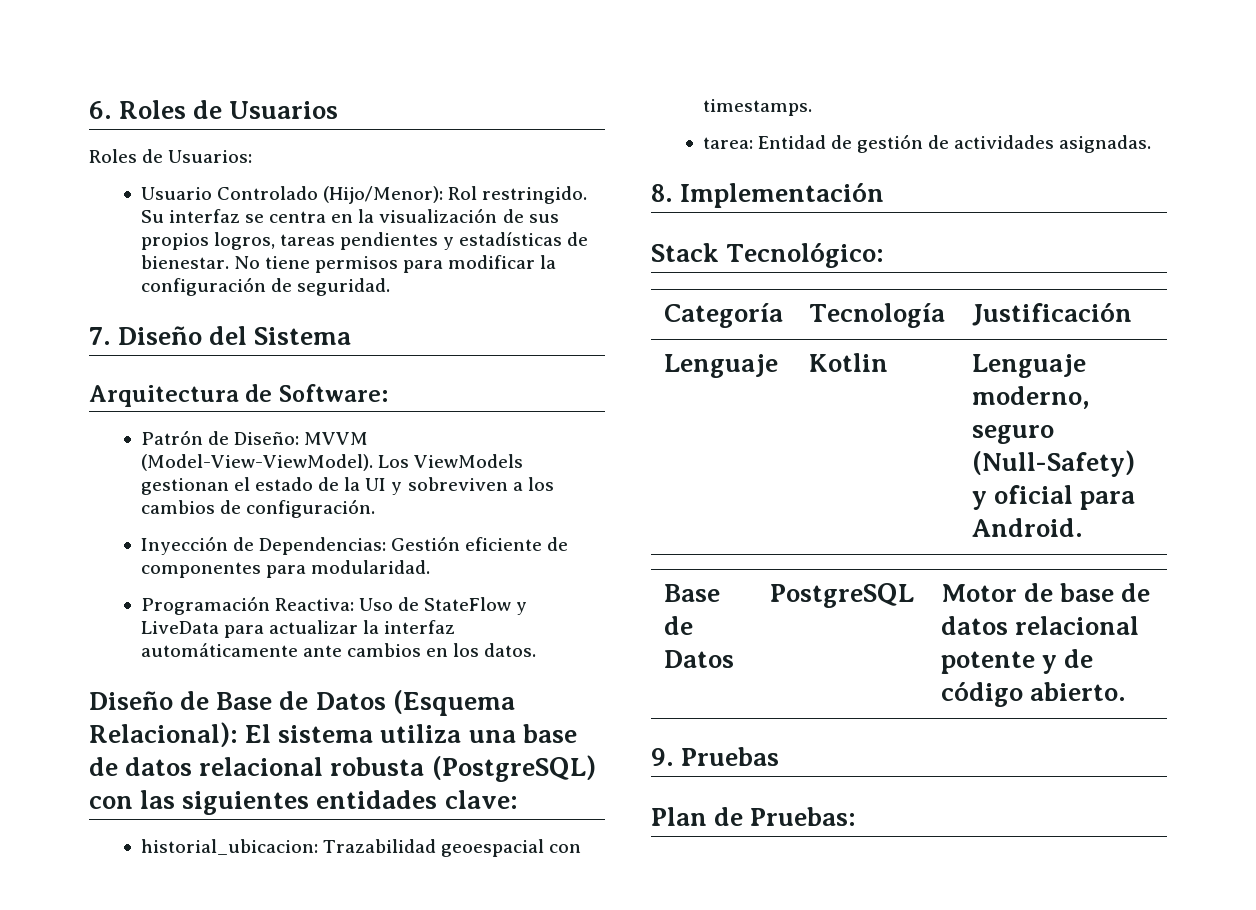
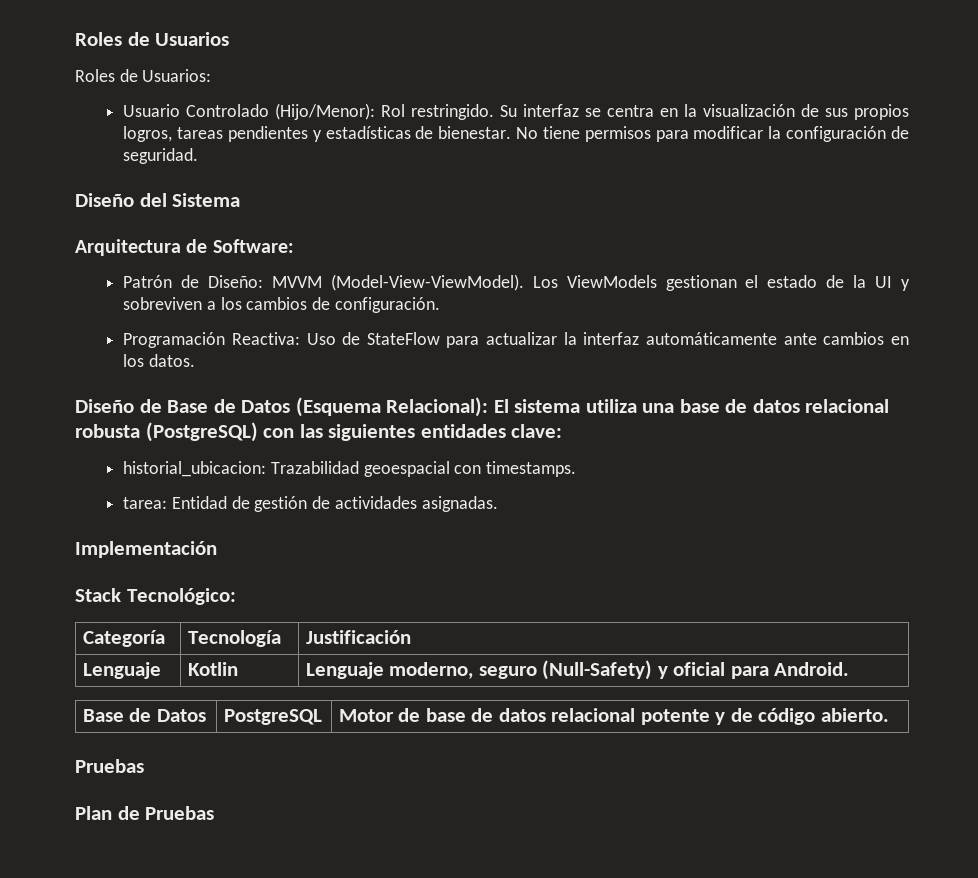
[89,101,112,119] 6. -> (75, 39) none
[89,327,111,345] 7. -> (199, 156) none
[140,536,569,555] [140,560,430,578] // Inyección de Dependencias: Gestión eficiente de componentes para modularidad. -> (440, 305) none
[516,602,528,615] [140,621,219,634] y LiveData -> (440, 338) none
[651,184,673,202] 8. -> (498, 504) none
[651,748,674,766] 9. -> (889, 715) none
[750,807,857,826] Pruebas: -> [145,806,215,820] Pruebas

